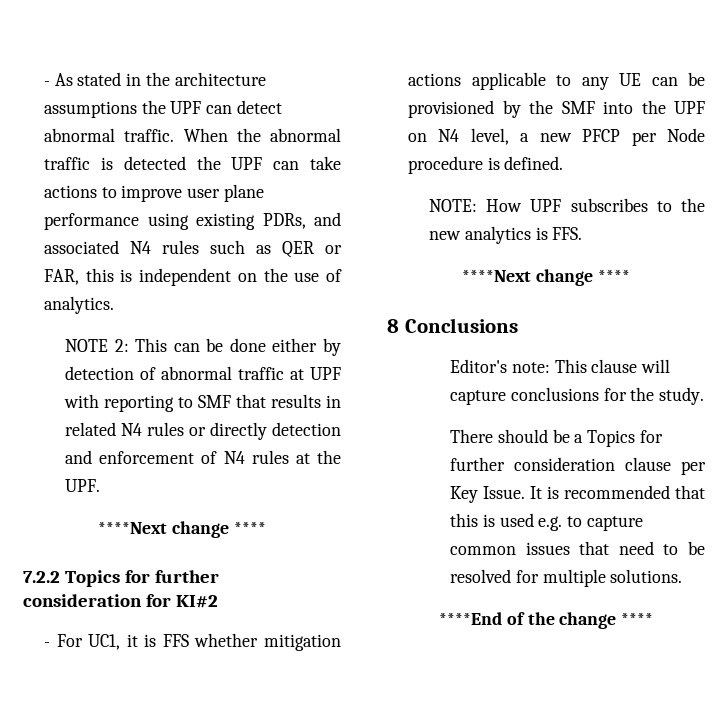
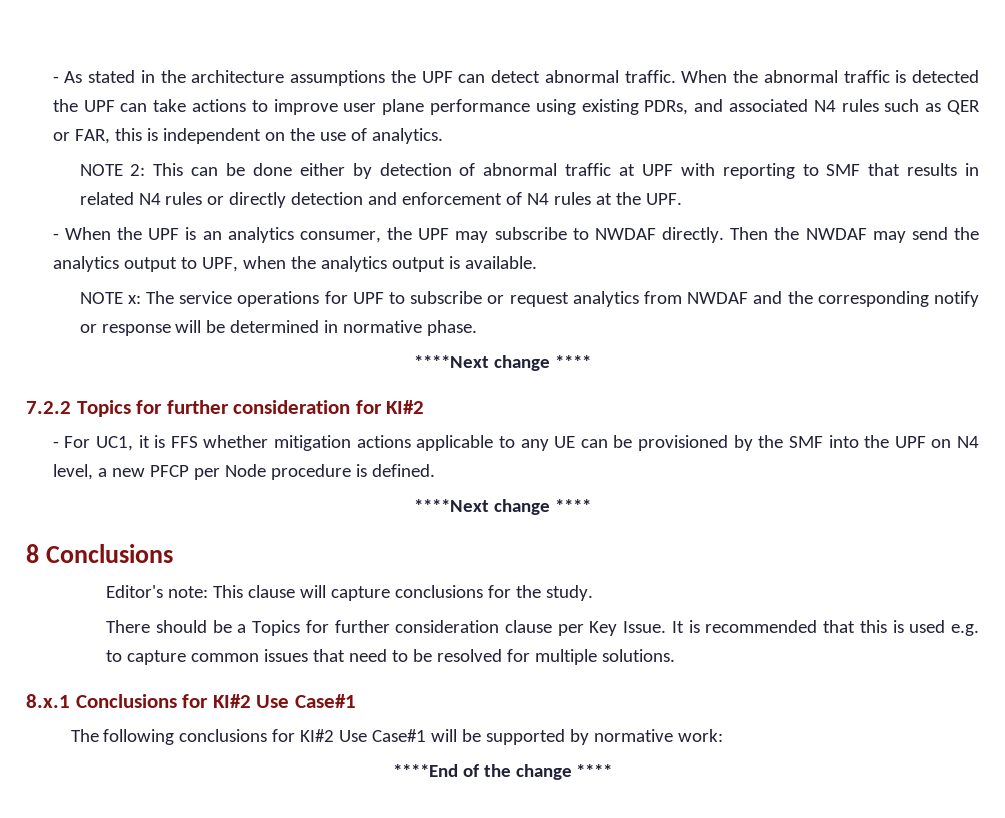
(101, 485) none -> [52,227,979,243] [52,256,537,272] [79,291,980,307] [79,320,478,336] // - When the UPF is an analytics consumer, the UPF may subscribe to NWDAF directly. Then the NWDAF may send the analytics output to UPF, when the analytics output is available. // NOTE x: The service operations for UPF to subscribe or request analytics from NWDAF and the corresponding notify or response will be determined in normative phase.
[429,198,705,212] [429,226,583,244] // NOTE: How UPF subscribes to the new analytics is FFS. -> (435, 470) none
(683, 576) none -> [26,694,356,708] [70,729,724,745] // 8.x.1 Conclusions for KI#2 Use Case#1 // The following conclusions for KI#2 Use Case#1 will be supported by normative work:

